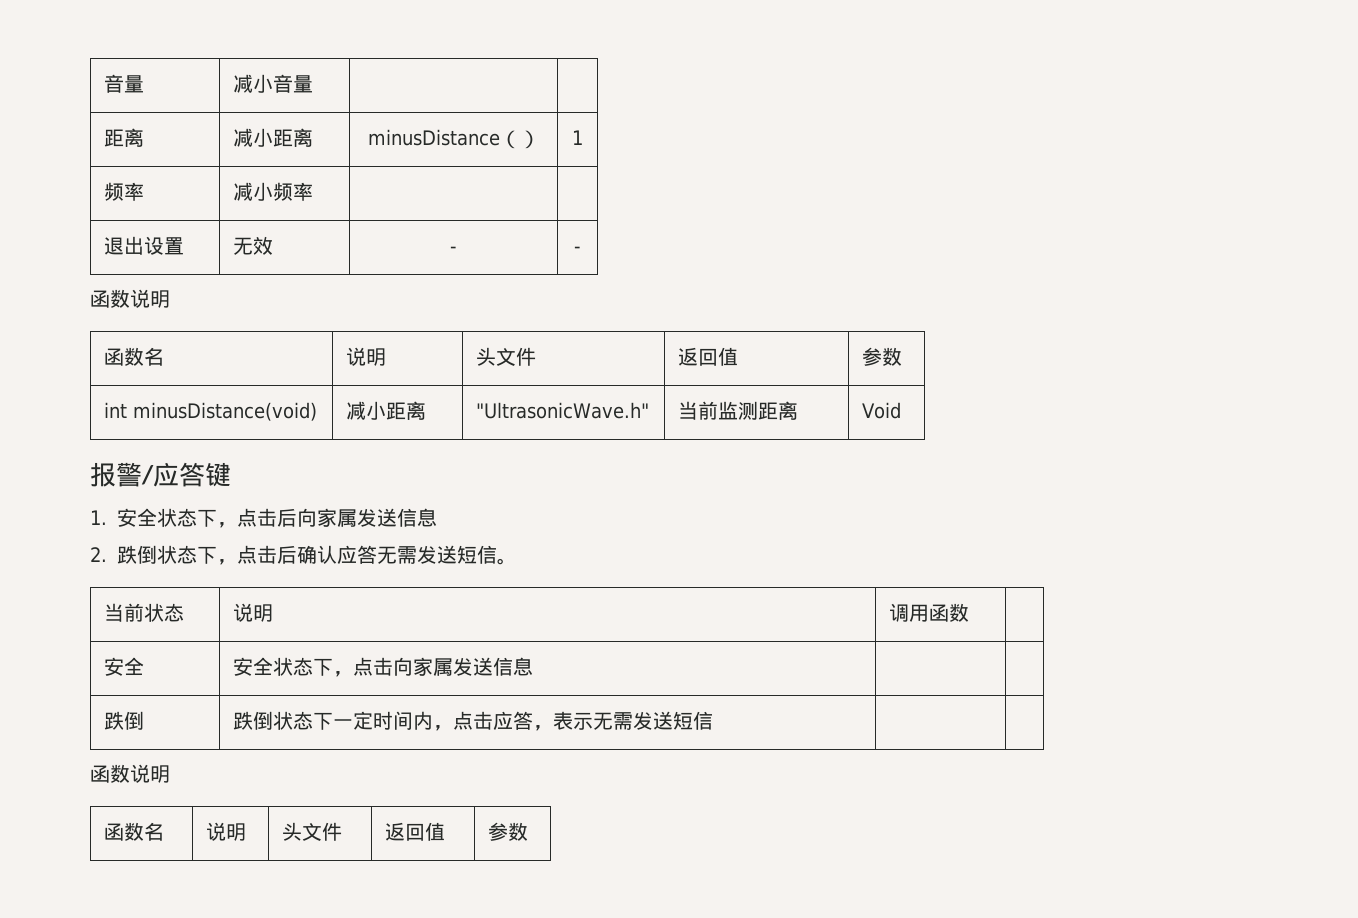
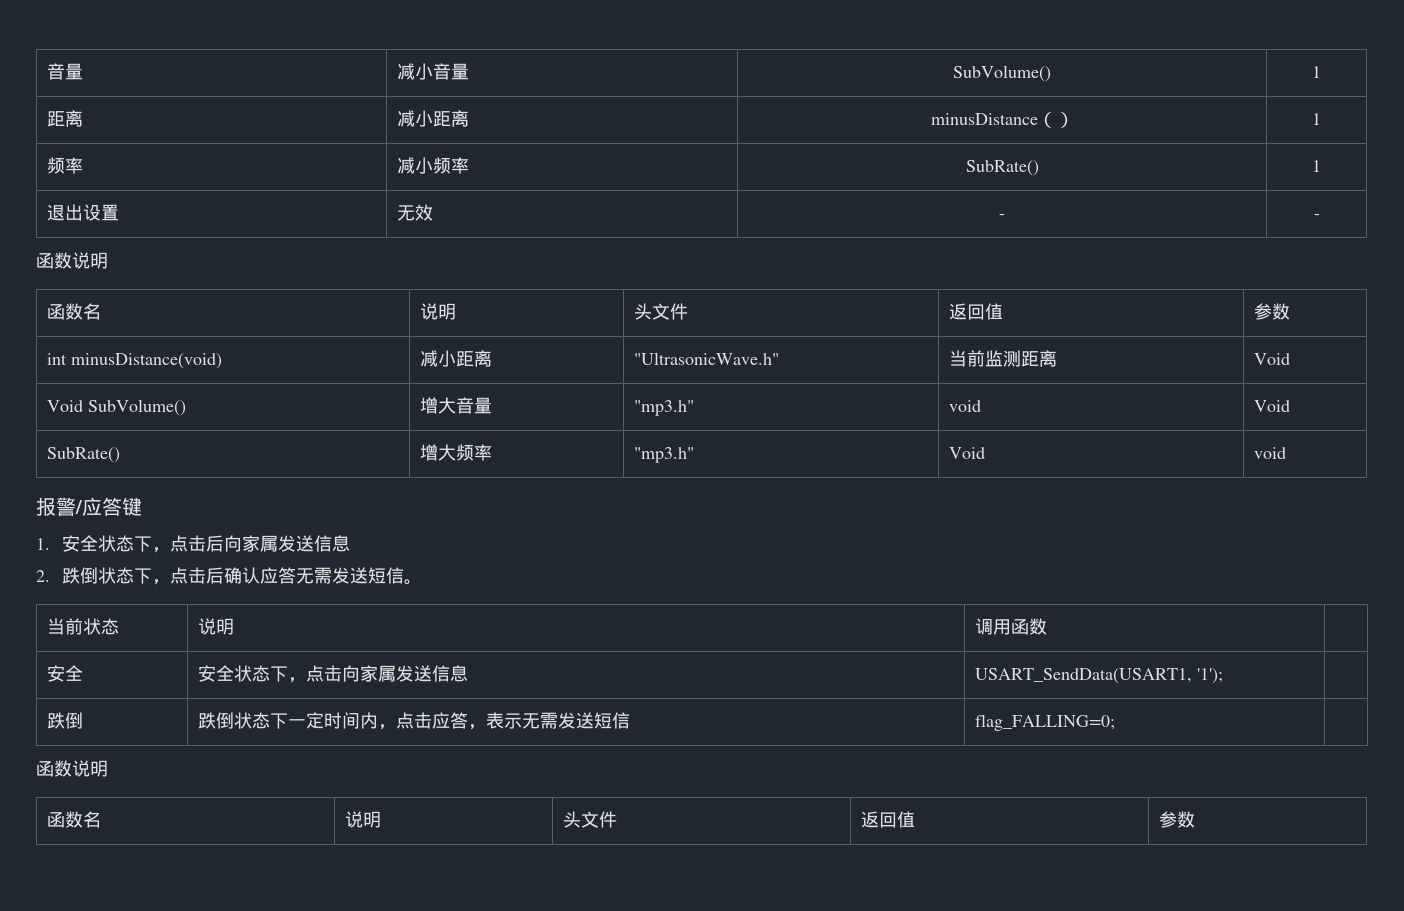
(313, 84) | -> [953,65,1051,82] [1312,66,1321,78] SubVolume() | 1
(313, 191) | -> [965,160,1039,176] [1312,160,1321,172] SubRate() | 1
(901, 410) none -> [47,399,187,416] [420,397,493,414] [634,400,695,416] [949,400,982,412] [1254,400,1291,412] [47,447,121,463] [420,444,493,461] [634,447,695,463] [949,447,986,459] [1254,447,1287,459] // Void SubVolume() | 增大音量 | "mp3.h" | void | Void // SubRate() | 增大频率 | "mp3.h" | Void | void
(533, 666) none -> [975,668,1224,684] USART_SendData(USART1, '1');
(713, 720) none -> [975,714,1116,731] flag_FALLING=0;

